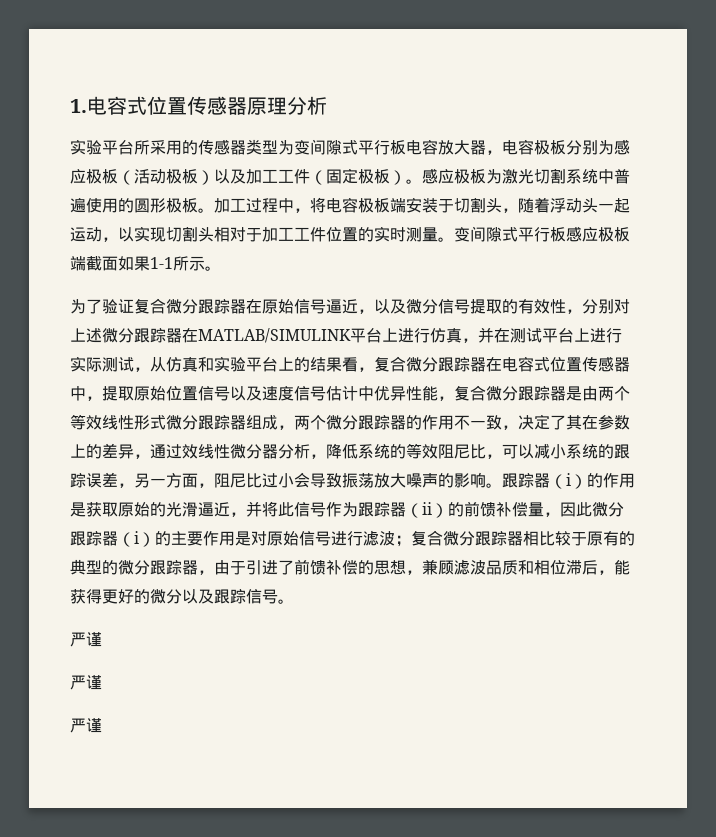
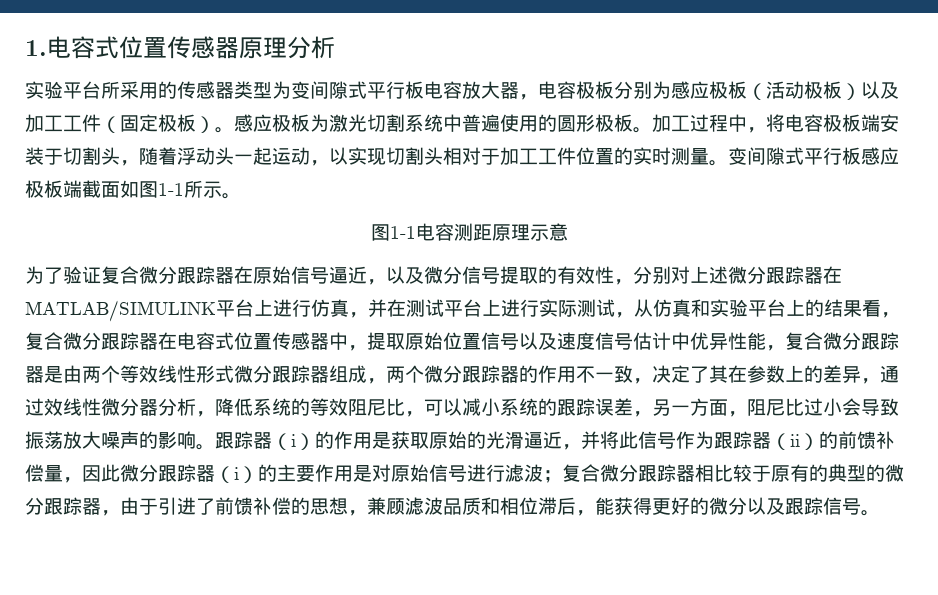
[134,256,150,271] 果 -> [139,181,158,198] 图
(221, 268) none -> [370,223,568,241] // 图1-1电容测距原理示意
[70,632,102,647] [70,675,102,690] [70,718,102,733] // 严谨 // 严谨 // 严谨 -> (880, 513) none

